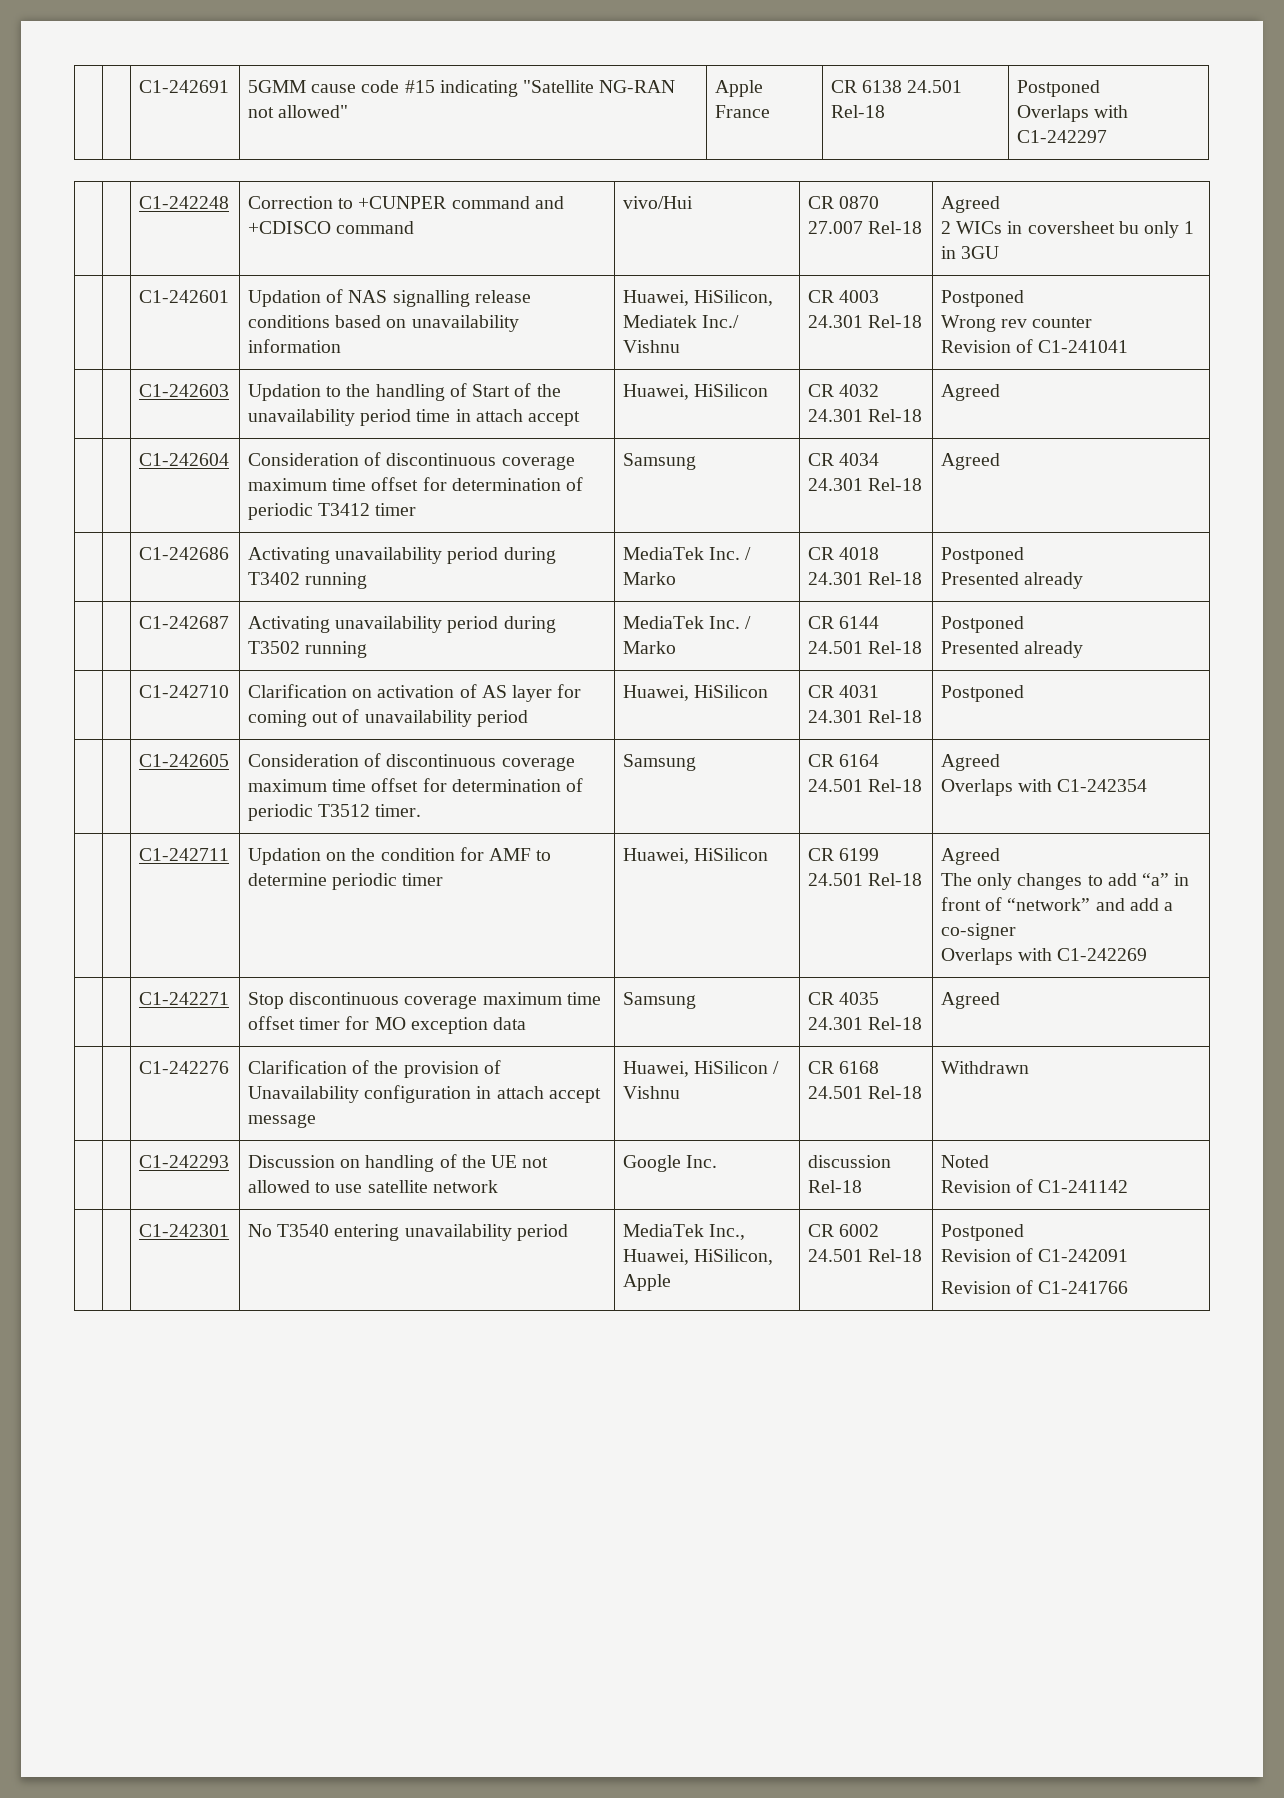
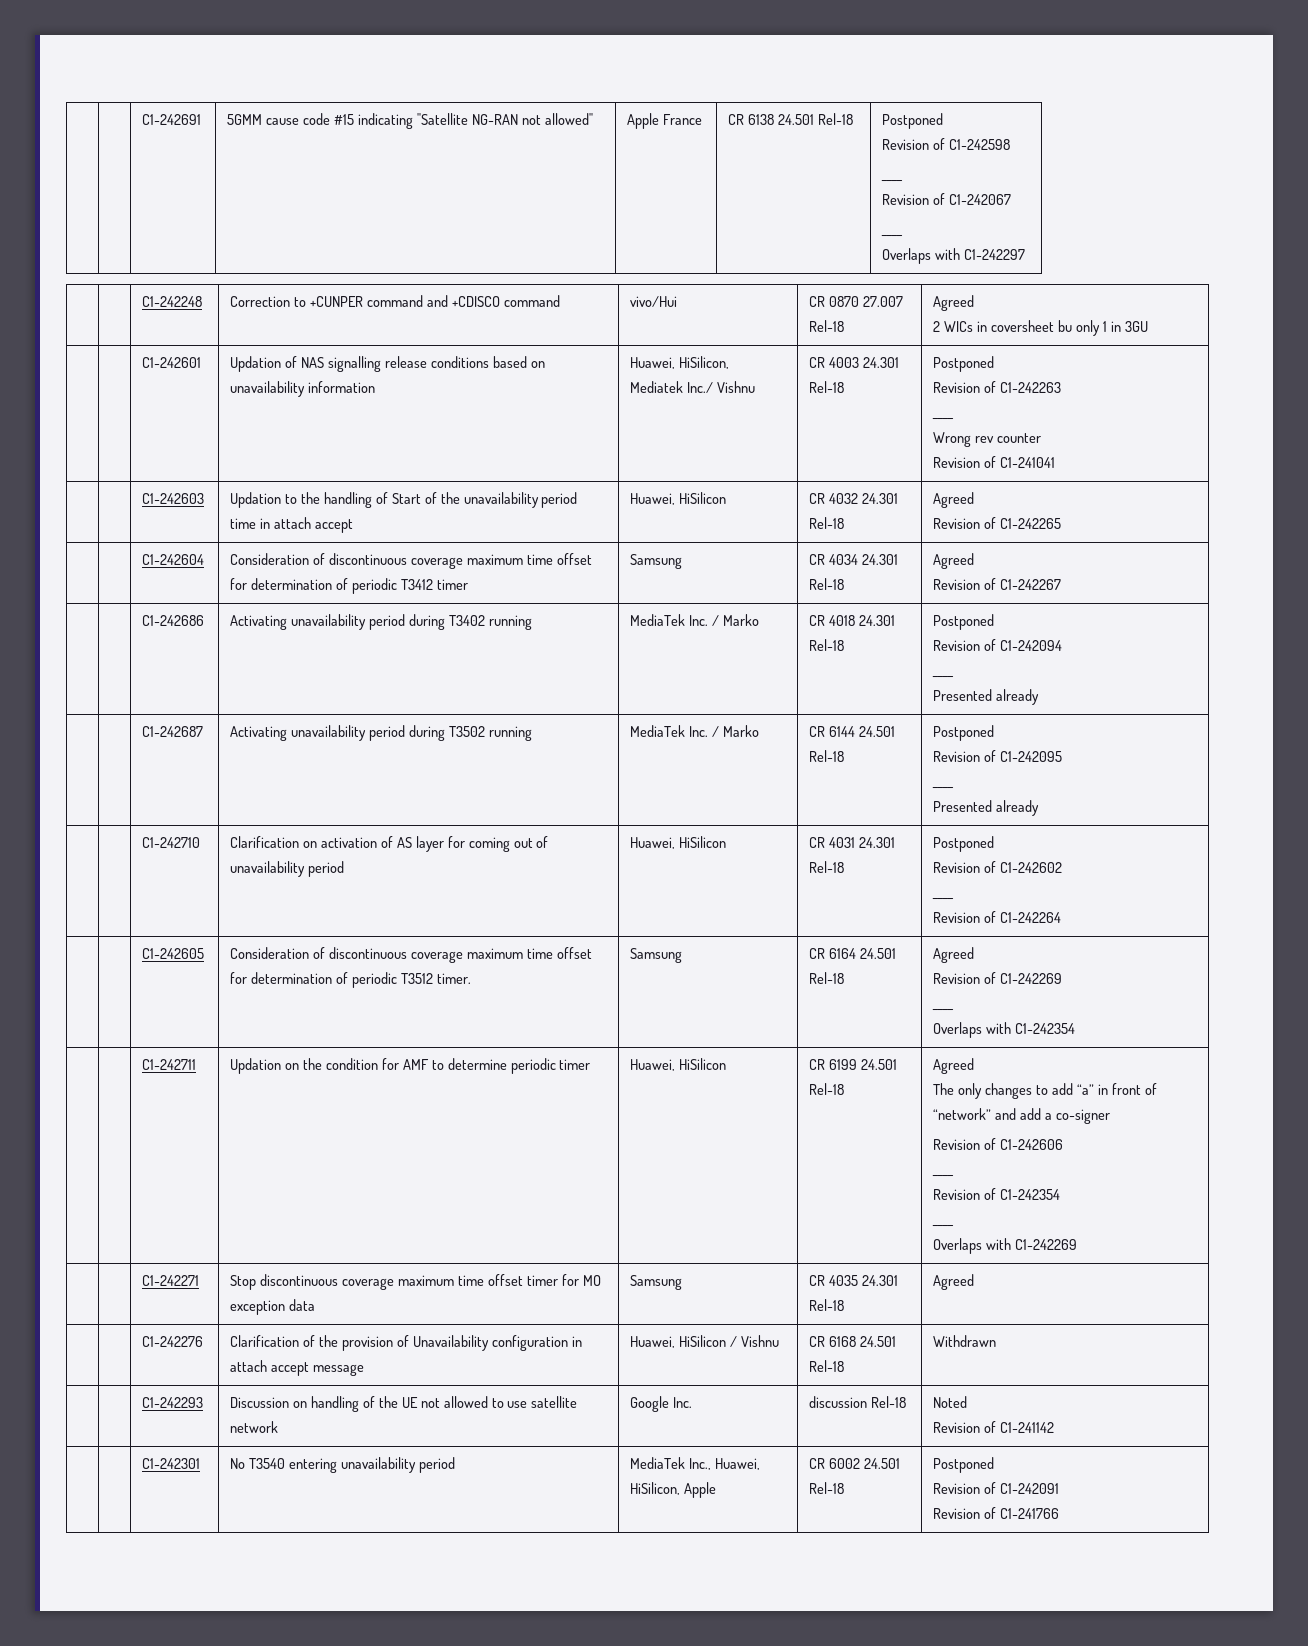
(1100, 88) none -> [882,138,1011,150] [881,180,904,182] [882,193,1012,205] [881,235,904,237] // Revision of C1-242598 // ____ // Revision of C1-242067 // ____
(1024, 298) none -> [933,381,1062,393] [932,418,955,420] // Revision of C1-242263 // ____
(1000, 392) none -> [933,517,1062,529] // Revision of C1-242265
(1000, 461) none -> [933,578,1062,590] // Revision of C1-242267
(1024, 555) none -> [933,639,1063,651] [932,676,955,678] // Revision of C1-242094 // ____
(1024, 624) none -> [933,750,1063,762] [932,787,955,789] // Revision of C1-242095 // ____
(1024, 693) none -> [933,861,1063,873] [932,898,955,900] [933,911,1062,923] // Revision of C1-242602 // ____ // Revision of C1-242264
(1000, 762) none -> [933,972,1063,984] [932,1009,955,1011] // Revision of C1-242269 // ____
(1016, 931) none -> [933,1138,1064,1150] [932,1175,955,1177] [933,1188,1061,1200] [932,1225,955,1227] // Revision of C1-242606 // ____ // Revision of C1-242354 // ____

